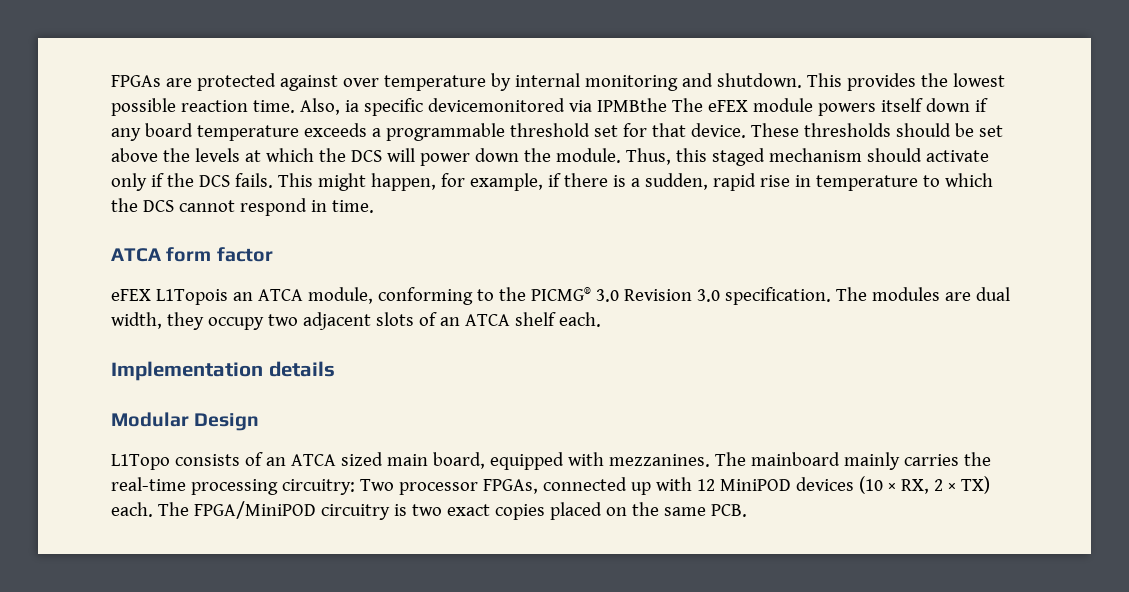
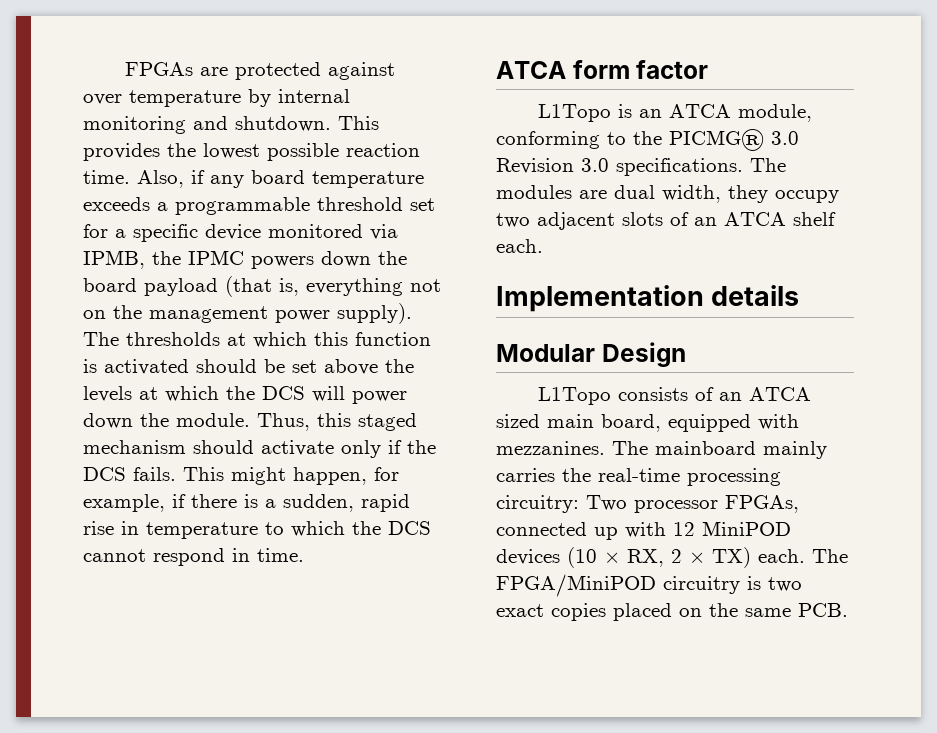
[344,98,970,116] ia specific devicemonitored via IPMBthe The eFEX module powers itself down -> (184, 179) none
[651,123,891,138] that device. These thresholds -> [115,224,398,242] [83,250,407,269] [83,276,441,297] [83,303,412,324] [83,332,431,348] [83,359,189,375] a specific device monitored via IPMB, the IPMC powers down the board payload (that is, everything not on the management power supply). The thresholds at which this function is activated
[111,289,228,305] eFEX L1Topois -> [538,104,633,122] L1Topo is
[724,287,831,305] specification. -> [616,158,743,176] specifications.

